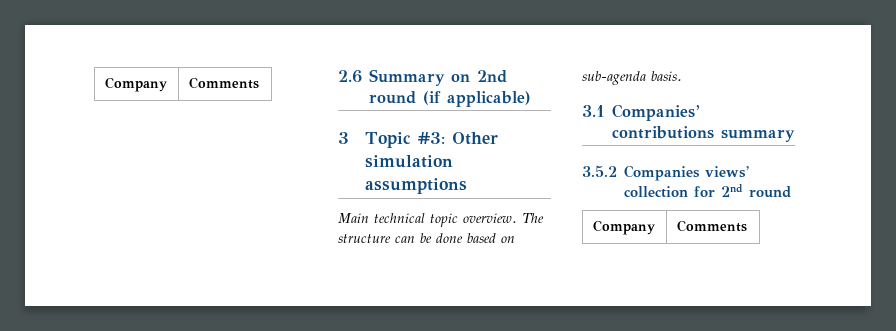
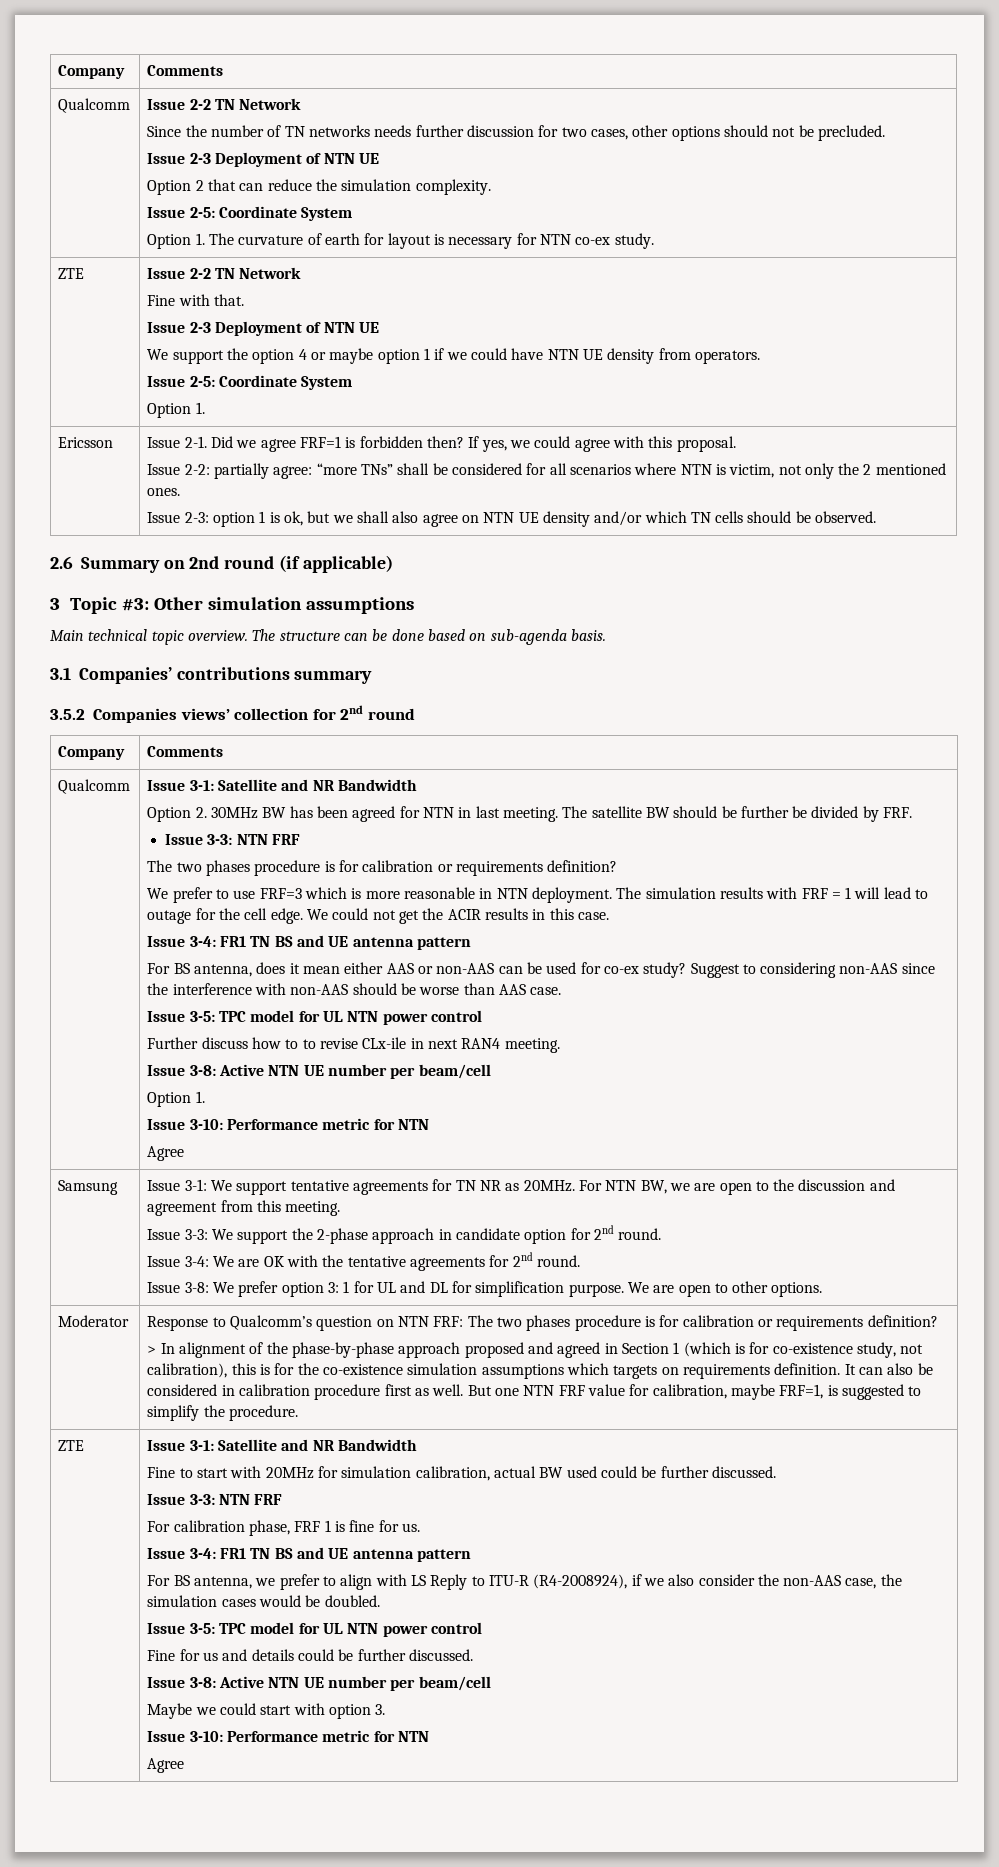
[104,77,167,92] [188,77,259,89] Company | Comments -> [58,65,126,79] [147,65,224,76] [58,98,131,113] [147,98,302,110] [147,125,885,141] [147,152,380,167] [147,179,491,195] [147,206,353,221] [147,233,654,249] [58,268,85,279] [147,267,302,279] [147,294,245,306] [147,321,380,336] [147,348,760,364] [147,375,353,390] [147,402,205,418] [58,437,114,448] [147,436,736,452] [147,463,946,479] [147,488,181,496] [147,511,877,527] Company | Comments // Qualcomm | Issue 2-2 TN Network // Since the number of TN networks needs further discussion for two cases, other options should not be precluded. // Issue 2-3 Deployment of NTN UE // Option 2 that can reduce the simulation complexity. // Issue 2-5: Coordinate System // Option 1. The curvature of earth for layout is necessary for NTN co-ex study. // ZTE | Issue 2-2 TN Network // Fine with that. // Issue 2-3 Deployment of NTN UE // We support the option 4 or maybe option 1 if we could have NTN UE density from operators. // Issue 2-5: Coordinate System // Option 1. // Ericsson | Issue 2-1. Did we agree FRF=1 is forbidden then? If yes, we could agree with this proposal. // Issue 2-2: partially agree: “more TNs” shall be considered for all scenarios where NTN is victim, not only the 2 mentioned ones. // Issue 2-3: option 1 is ok, but we shall also agree on NTN UE density and/or which TN cells should be observed.
(747, 226) none -> [58,779,131,794] [147,779,418,791] [147,806,913,822] [165,834,300,845] [147,860,618,876] [147,887,929,903] [147,908,609,924] [147,935,471,950] [147,962,935,978] [147,983,562,995] [147,1010,482,1025] [147,1037,560,1053] [147,1064,491,1079] [147,1091,205,1107] [147,1118,430,1130] [147,1146,185,1161] [58,1180,119,1195] [147,1179,895,1195] [147,1200,341,1216] [147,1225,662,1244] [147,1252,580,1271] [147,1281,823,1297] [58,1315,130,1327] [147,1315,938,1331] [147,1342,924,1358] [147,1363,933,1379] [147,1384,922,1400] [147,1405,299,1421] [58,1440,85,1451] [147,1439,418,1451] [147,1466,776,1481] [147,1494,283,1505] [147,1520,420,1536] [147,1547,471,1562] [147,1574,902,1590] [147,1595,380,1607] [147,1622,482,1637] [147,1649,473,1661] [147,1676,491,1691] [147,1703,386,1719] [147,1730,430,1742] [147,1758,185,1773] // Qualcomm | Issue 3-1: Satellite and NR Bandwidth // Option 2. 30MHz BW has been agreed for NTN in last meeting. The satellite BW should be further be divided by FRF. // Issue 3-3: NTN FRF // The two phases procedure is for calibration or requirements definition? // We prefer to use FRF=3 which is more reasonable in NTN deployment. The simulation results with FRF = 1 will lead to outage for the cell edge. We could not get the ACIR results in this case. // Issue 3-4: FR1 TN BS and UE antenna pattern // For BS antenna, does it mean either AAS or non-AAS can be used for co-ex study? Suggest to considering non-AAS since the interference with non-AAS should be worse than AAS case. // Issue 3-5: TPC model for UL NTN power control // Further discuss how to to revise CLx-ile in next RAN4 meeting. // Issue 3-8: Active NTN UE number per beam/cell // Option 1. // Issue 3-10: Performance metric for NTN // Agree // Samsung | Issue 3-1: We support tentative agreements for TN NR as 20MHz. For NTN BW, we are open to the discussion and agreement from this meeting. // Issue 3-3: We support the 2-phase approach in candidate option for 2nd round. // Issue 3-4: We are OK with the tentative agreements for 2nd round. // Issue 3-8: We prefer option 3: 1 for UL and DL for simplification purpose. We are open to other options. // Moderator | Response to Qualcomm’s question on NTN FRF: The two phases procedure is for calibration or requirements definition? // > In alignment of the phase-by-phase approach proposed and agreed in Section 1 (which is for co-existence study, not calibration), this is for the co-existence simulation assumptions which targets on requirements definition. It can also be considered in calibration procedure first as well. But one NTN FRF value for calibration, maybe FRF=1, is suggested to simplify the procedure. // ZTE | Issue 3-1: Satellite and NR Bandwidth // Fine to start with 20MHz for simulation calibration, actual BW used could be further discussed. // Issue 3-3: NTN FRF // For calibration phase, FRF 1 is fine for us. // Issue 3-4: FR1 TN BS and UE antenna pattern // For BS antenna, we prefer to align with LS Reply to ITU-R (R4-2008924), if we also consider the non-AAS case, the simulation cases would be doubled. // Issue 3-5: TPC model for UL NTN power control // Fine for us and details could be further discussed. // Issue 3-8: Active NTN UE number per beam/cell // Maybe we could start with option 3. // Issue 3-10: Performance metric for NTN // Agree

